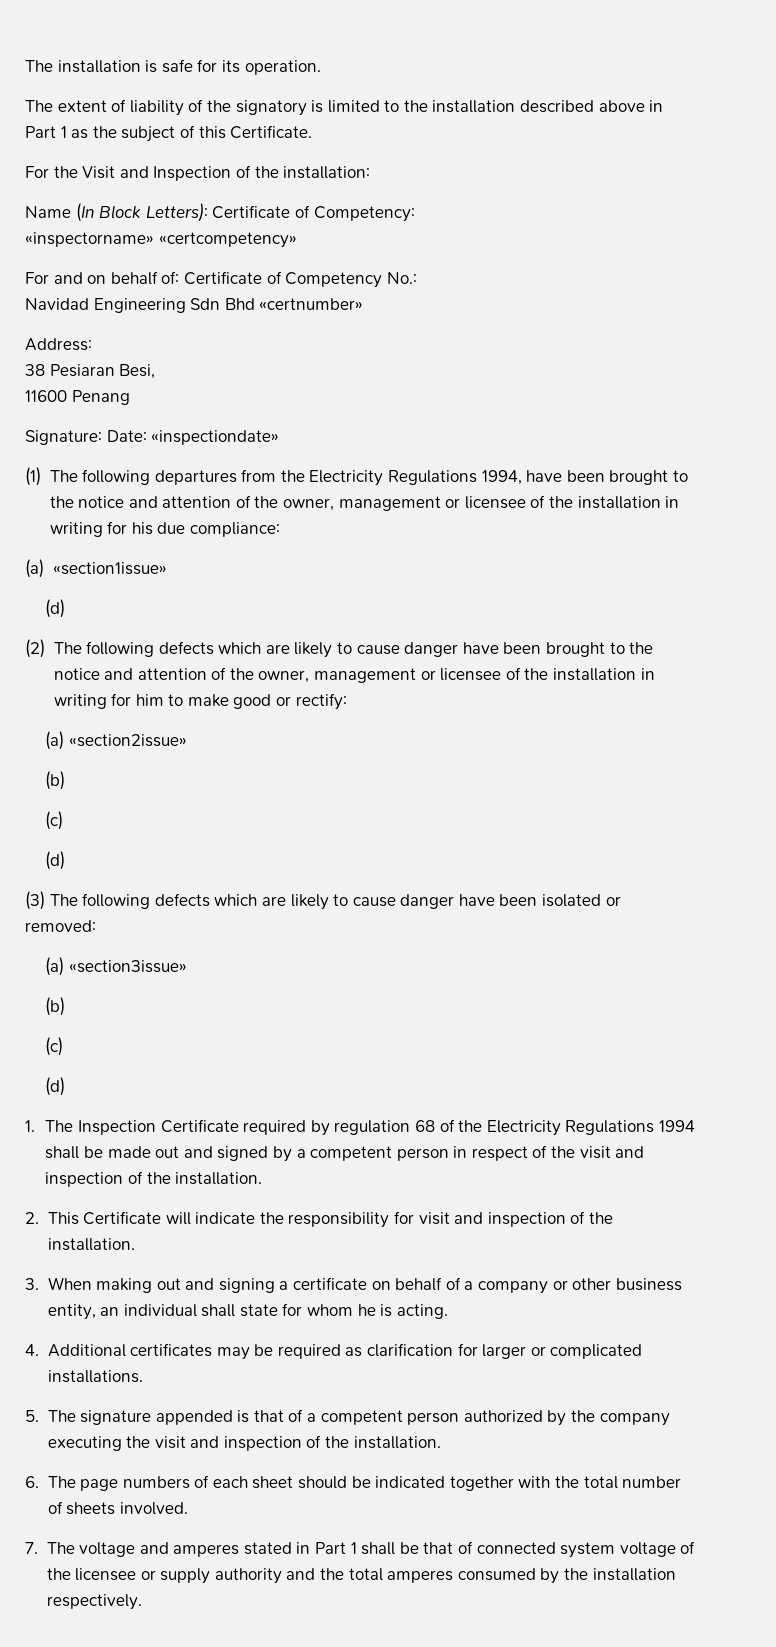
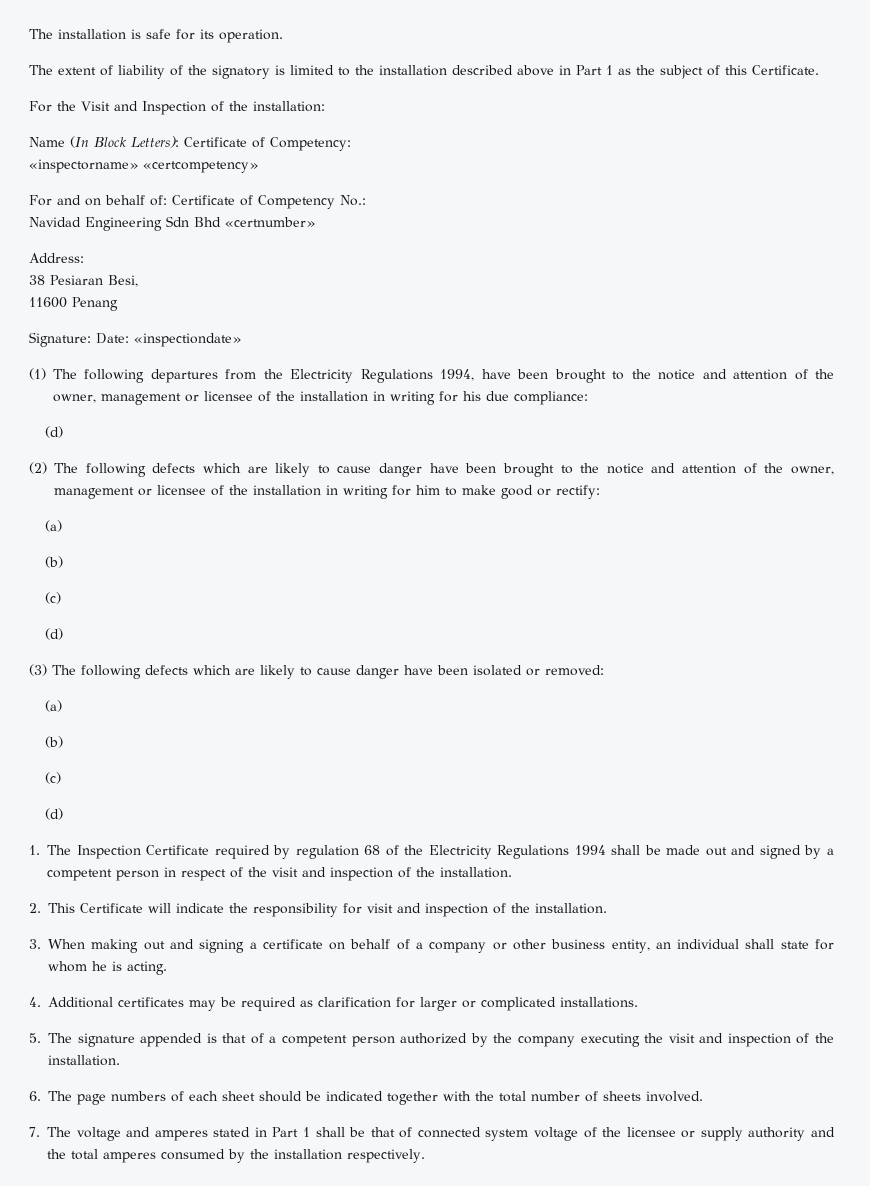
[25,559,167,578] // (a) «section1issue» -> (588, 398) none
[68,734,187,747] «section2issue» -> (63, 526) none
[68,960,187,973] «section3issue» -> (63, 706) none

